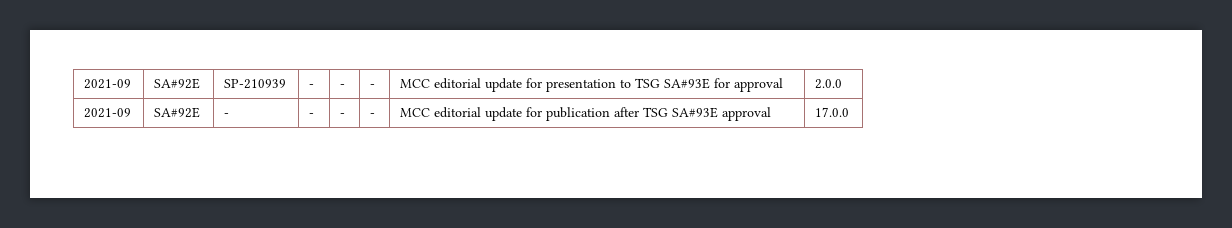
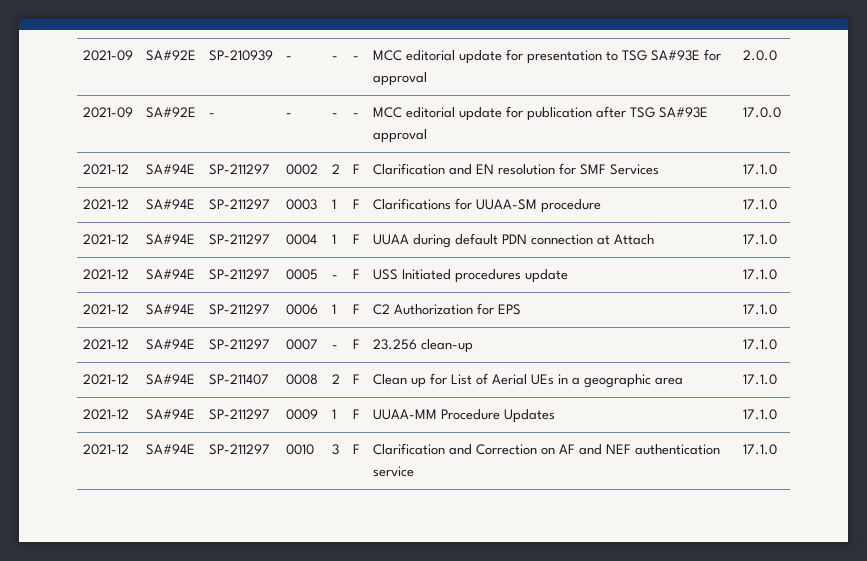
(850, 112) none -> [83,164,130,175] [146,164,196,175] [209,164,271,175] [286,164,319,175] [332,164,341,174] [353,164,361,174] [373,163,660,175] [743,164,778,175] [83,199,130,210] [146,199,196,210] [209,199,271,210] [286,199,318,210] [332,199,337,209] [353,199,361,209] [373,198,602,213] [743,199,778,210] [83,234,130,245] [146,234,196,245] [209,234,271,245] [286,234,318,245] [332,234,337,244] [353,234,361,244] [373,233,655,248] [743,234,778,245] [83,269,130,280] [146,269,196,280] [209,269,271,280] [286,269,319,280] [332,275,339,279] [353,269,361,279] [373,269,569,283] [743,269,778,280] [83,304,130,315] [146,304,196,315] [209,304,271,315] [286,304,319,315] [332,304,337,314] [353,304,361,314] [373,303,522,315] [743,304,778,315] [83,339,130,350] [146,339,196,350] [209,339,271,350] [286,339,319,350] [332,345,339,349] [353,339,361,349] [373,339,474,353] [743,339,778,350] [83,374,130,385] [146,374,196,385] [209,374,270,385] [286,374,319,385] [332,374,341,384] [353,374,361,384] [373,373,684,388] [743,374,778,385] [83,409,130,420] [146,409,196,420] [209,409,271,420] [286,409,319,420] [332,409,337,419] [353,409,361,419] [373,409,556,423] [743,409,778,420] [83,444,130,455] [146,444,196,455] [209,444,271,455] [286,444,315,455] [332,444,340,455] [353,444,361,454] [373,443,721,455] [373,466,415,477] [743,444,778,455] // 2021-12 | SA#94E | SP-211297 | 0002 | 2 | F | Clarification and EN resolution for SMF Services | 17.1.0 // 2021-12 | SA#94E | SP-211297 | 0003 | 1 | F | Clarifications for UUAA-SM procedure | 17.1.0 // 2021-12 | SA#94E | SP-211297 | 0004 | 1 | F | UUAA during default PDN connection at Attach | 17.1.0 // 2021-12 | SA#94E | SP-211297 | 0005 | - | F | USS Initiated procedures update | 17.1.0 // 2021-12 | SA#94E | SP-211297 | 0006 | 1 | F | C2 Authorization for EPS | 17.1.0 // 2021-12 | SA#94E | SP-211297 | 0007 | - | F | 23.256 clean-up | 17.1.0 // 2021-12 | SA#94E | SP-211407 | 0008 | 2 | F | Clean up for List of Aerial UEs in a geographic area | 17.1.0 // 2021-12 | SA#94E | SP-211297 | 0009 | 1 | F | UUAA-MM Procedure Updates | 17.1.0 // 2021-12 | SA#94E | SP-211297 | 0010 | 3 | F | Clarification and Correction on AF and NEF authentication service | 17.1.0

